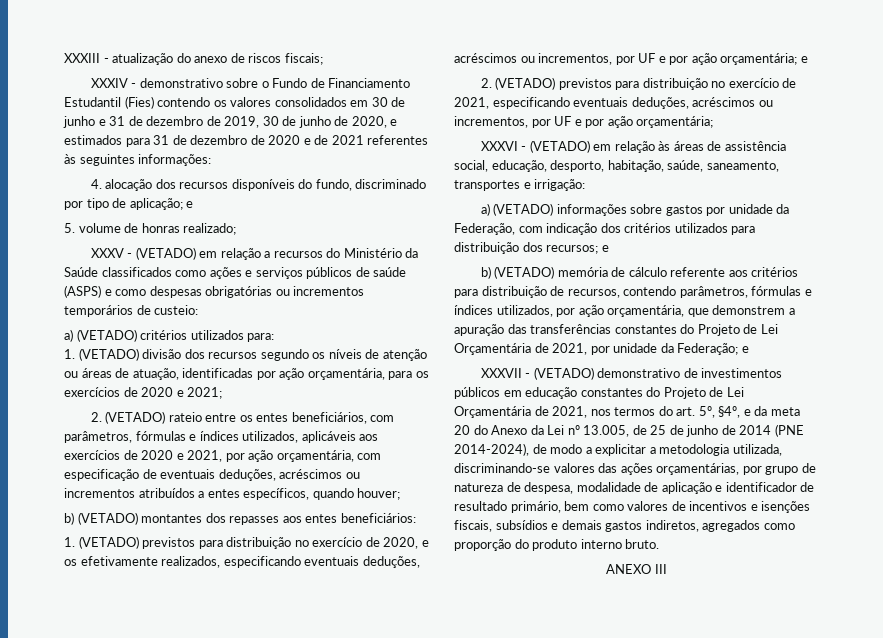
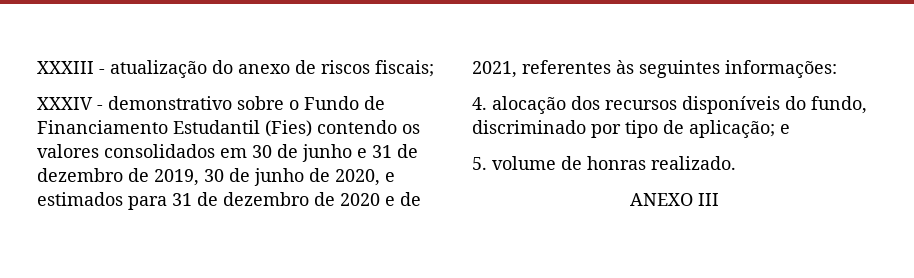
[331,135,364,145] 2021 -> [472,61,517,78] 2021,
[183,223,237,235] [90,247,419,260] [64,267,407,279] [64,285,365,298] [64,305,199,317] [64,329,275,342] [64,348,427,361] [64,368,429,380] [64,387,223,399] [90,411,395,424] [64,431,379,443] [64,450,382,462] [64,469,360,481] [64,488,401,500] [64,512,416,525] [64,536,429,549] [64,556,420,568] [454,53,808,65] [480,77,797,90] [454,97,773,109] [454,116,714,128] [480,140,786,153] [454,160,779,172] [454,179,586,191] [480,203,790,216] [454,223,756,235] [454,242,609,254] [480,266,799,279] [454,286,812,298] [454,305,795,317] [454,324,778,336] [454,343,749,355] [480,367,783,380] [454,387,744,399] [454,406,800,418] [454,424,804,437] [454,443,782,456] [454,463,816,475] [454,482,815,494] [454,501,811,513] [454,520,795,532] [454,539,660,551] realizado; // XXXV - (VETADO) em relação a recursos do Ministério da Saúde classificados como ações e serviços públicos de saúde (ASPS) e como despesas obrigatórias ou incrementos temporários de custeio: // a) (VETADO) critérios utilizados para: // 1. (VETADO) divisão dos recursos segundo os níveis de atenção ou áreas de atuação, identificadas por ação orçamentária, para os exercícios de 2020 e 2021; // 2. (VETADO) rateio entre os entes beneficiários, com parâmetros, fórmulas e índices utilizados, aplicáveis aos exercícios de 2020 e 2021, por ação orçamentária, com especificação de eventuais deduções, acréscimos ou incrementos atribuídos a entes específicos, quando houver; // b) (VETADO) montantes dos repasses aos entes beneficiários: // 1. (VETADO) previstos para distribuição no exercício de 2020, e os efetivamente realizados, especificando eventuais deduções, acréscimos ou incrementos, por UF e por ação orçamentária; e // 2. (VETADO) previstos para distribuição no exercício de 2021, especificando eventuais deduções, acréscimos ou incrementos, por UF e por ação orçamentária; // XXXVI - (VETADO) em relação às áreas de assistência social, educação, desporto, habitação, saúde, saneamento, transportes e irrigação: // a) (VETADO) informações sobre gastos por unidade da Federação, com indicação dos critérios utilizados para distribuição dos recursos; e // b) (VETADO) memória de cálculo referente aos critérios para distribuição de recursos, contendo parâmetros, fórmulas e índices utilizados, por ação orçamentária, que demonstrem a apuração das transferências constantes do Projeto de Lei Orçamentária de 2021, por unidade da Federação; e // XXXVII - (VETADO) demonstrativo de investimentos públicos em educação constantes do Projeto de Lei Orçamentária de 2021, nos termos do art. 5º, §4º, e da meta 20 do Anexo da Lei nº 13.005, de 25 de junho de 2014 (PNE 2014-2024), de modo a explicitar a metodologia utilizada, discriminando-se valores das ações orçamentárias, por grupo de natureza de despesa, modalidade de aplicação e identificador de resultado primário, bem como valores de incentivos e isenções fiscais, subsídios e demais gastos indiretos, agregados como proporção do produto interno bruto. -> [651,156,736,170] realizado.

